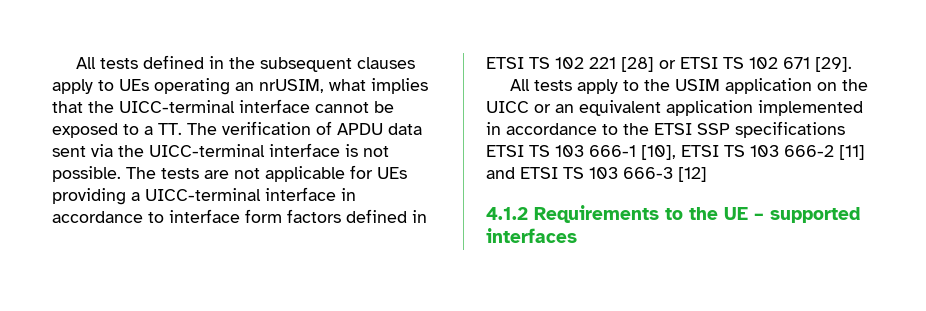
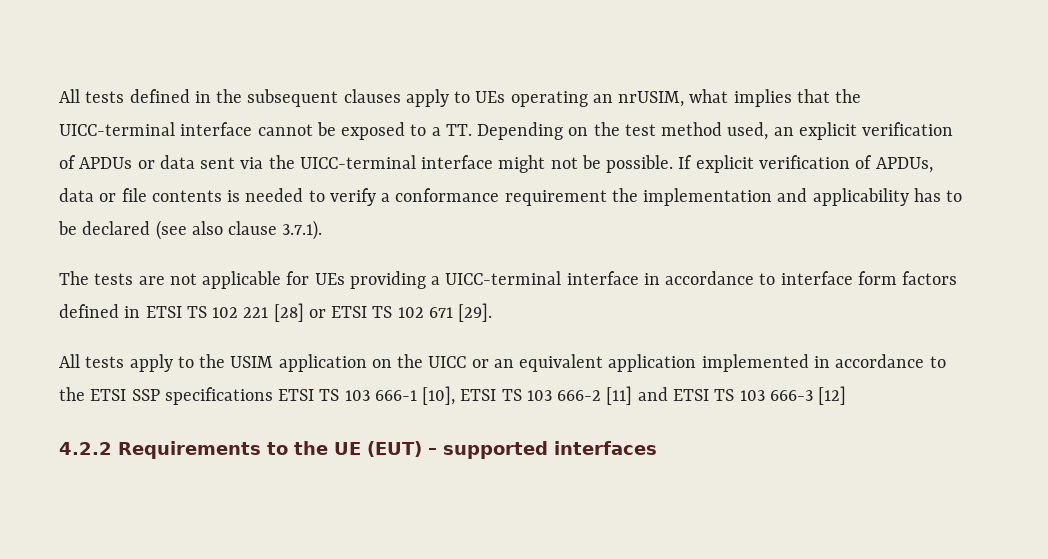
[187,121,383,135] The verification of APDU -> [477,122,954,140] [59,155,155,169] Depending on the test method used, an explicit verification of APDUs or
[345,144,389,157] [52,166,121,182] is not possible. -> [498,155,933,173] [59,188,963,206] [58,220,323,240] might not be possible. If explicit verification of APDUs, data or file contents is needed to verify a conformance requirement the implementation and applicability has to be declared (see also clause 3.7.1). //
[486,207,528,220] 4.1.2 -> [59,442,112,455] 4.2.2
(748, 213) none -> [367,441,422,457] (EUT)

